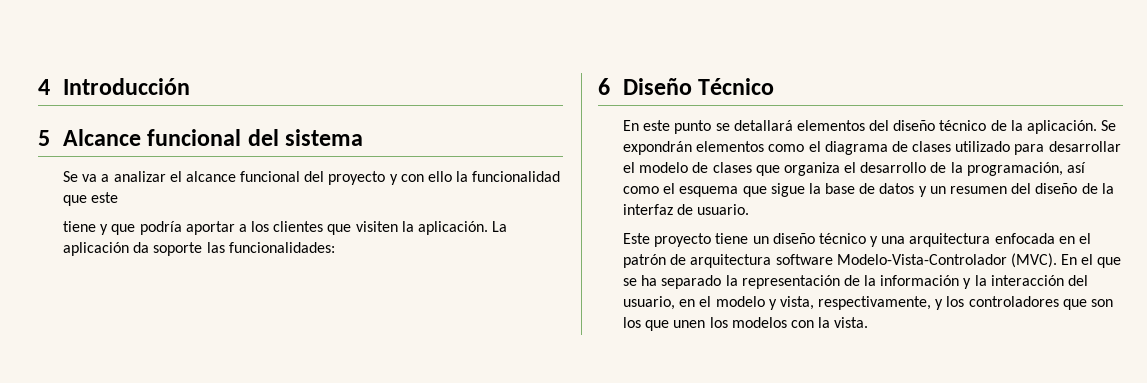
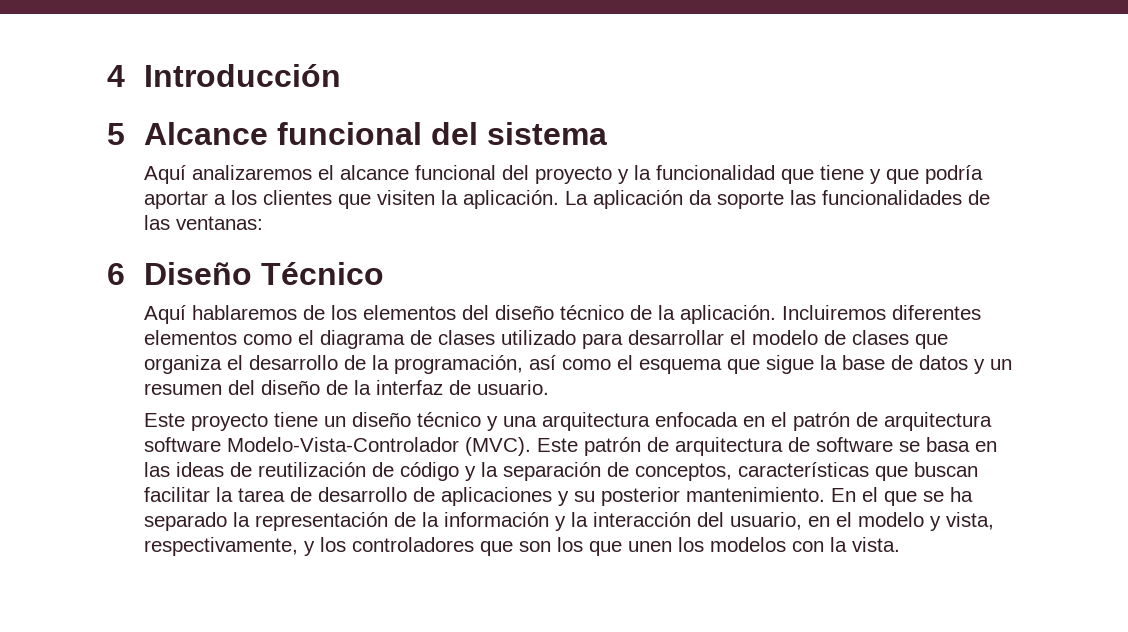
[62,171,166,182] Se va a analizar -> [144,165,313,184] Aquí analizaremos
[400,171,453,182] con ello -> (630, 176) none
[91,192,119,203] este // -> (815, 176) none
[228,242,335,253] funcionalidades: -> [822,190,991,205] [144,215,264,230] funcionalidades de las ventanas:
[622,120,793,134] En este punto se detallará -> [144,305,358,324] Aquí hablaremos de los
[1101,120,1117,131] [622,141,692,155] Se expondrán -> [782,305,982,320] Incluiremos diferentes
(1057, 260) none -> [537,437,998,456] [144,462,979,481] [144,487,826,506] Este patrón de arquitectura de software se basa en las ideas de reutilización de código y la separación de conceptos, características que buscan facilitar la tarea de desarrollo de aplicaciones y su posterior mantenimiento.

